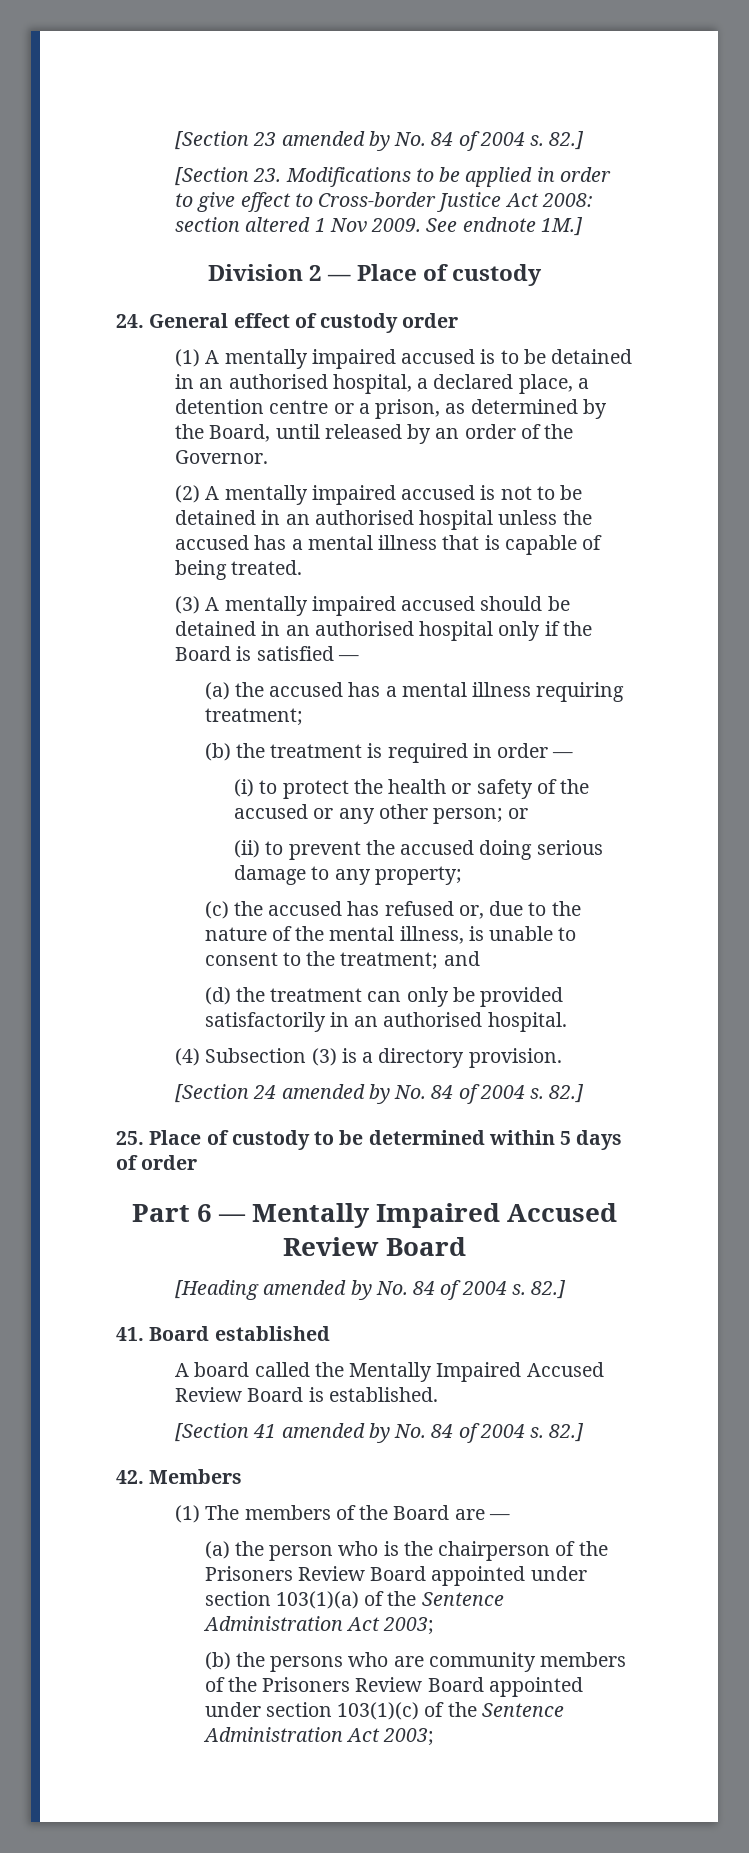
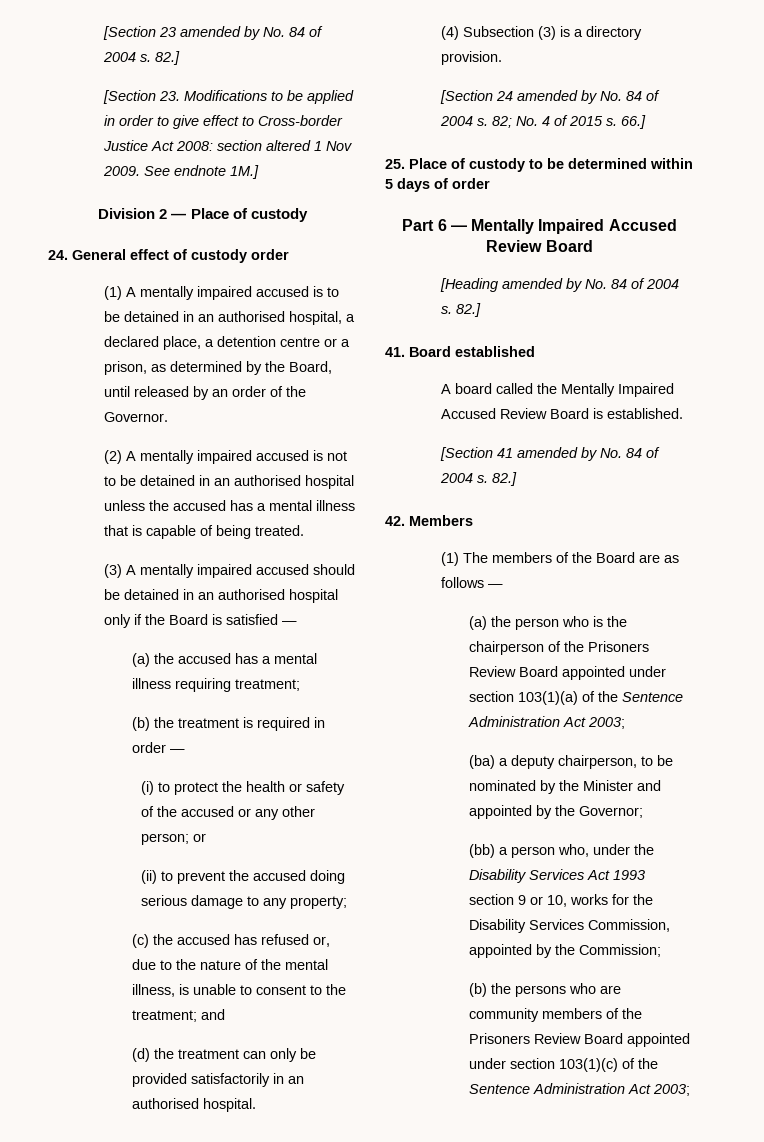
[549,1084,585,1103] 82.] -> [492,115,647,129] 82; No. 4 of 2015 s. 66.]
(485, 1514) none -> [664,555,680,563] [441,577,485,588] as follows
(435, 1626) none -> [469,755,674,769] [469,780,662,794] [469,805,644,819] [469,844,655,858] [469,869,646,883] [469,894,654,907] [469,919,671,933] [469,944,662,958] // (ba) a deputy chairperson, to be nominated by the Minister and appointed by the Governor; // (bb) a person who, under the Disability Services Act 1993 section 9 or 10, works for the Disability Services Commission, appointed by the Commission;

